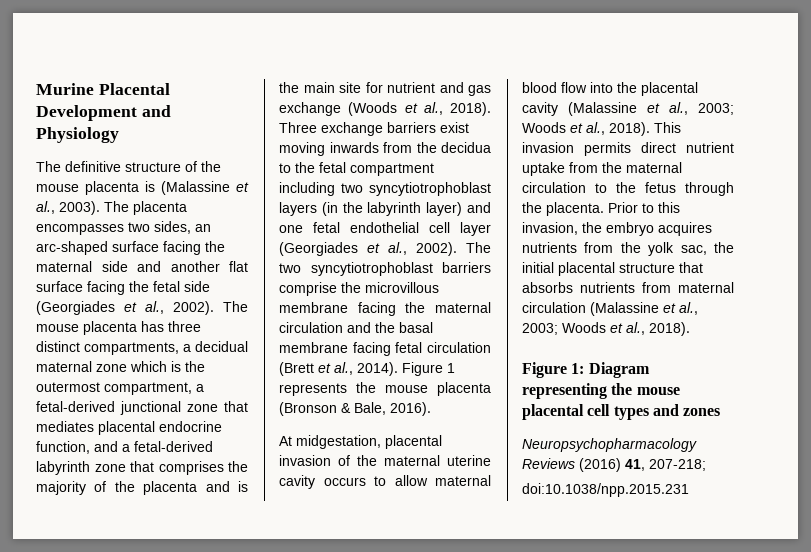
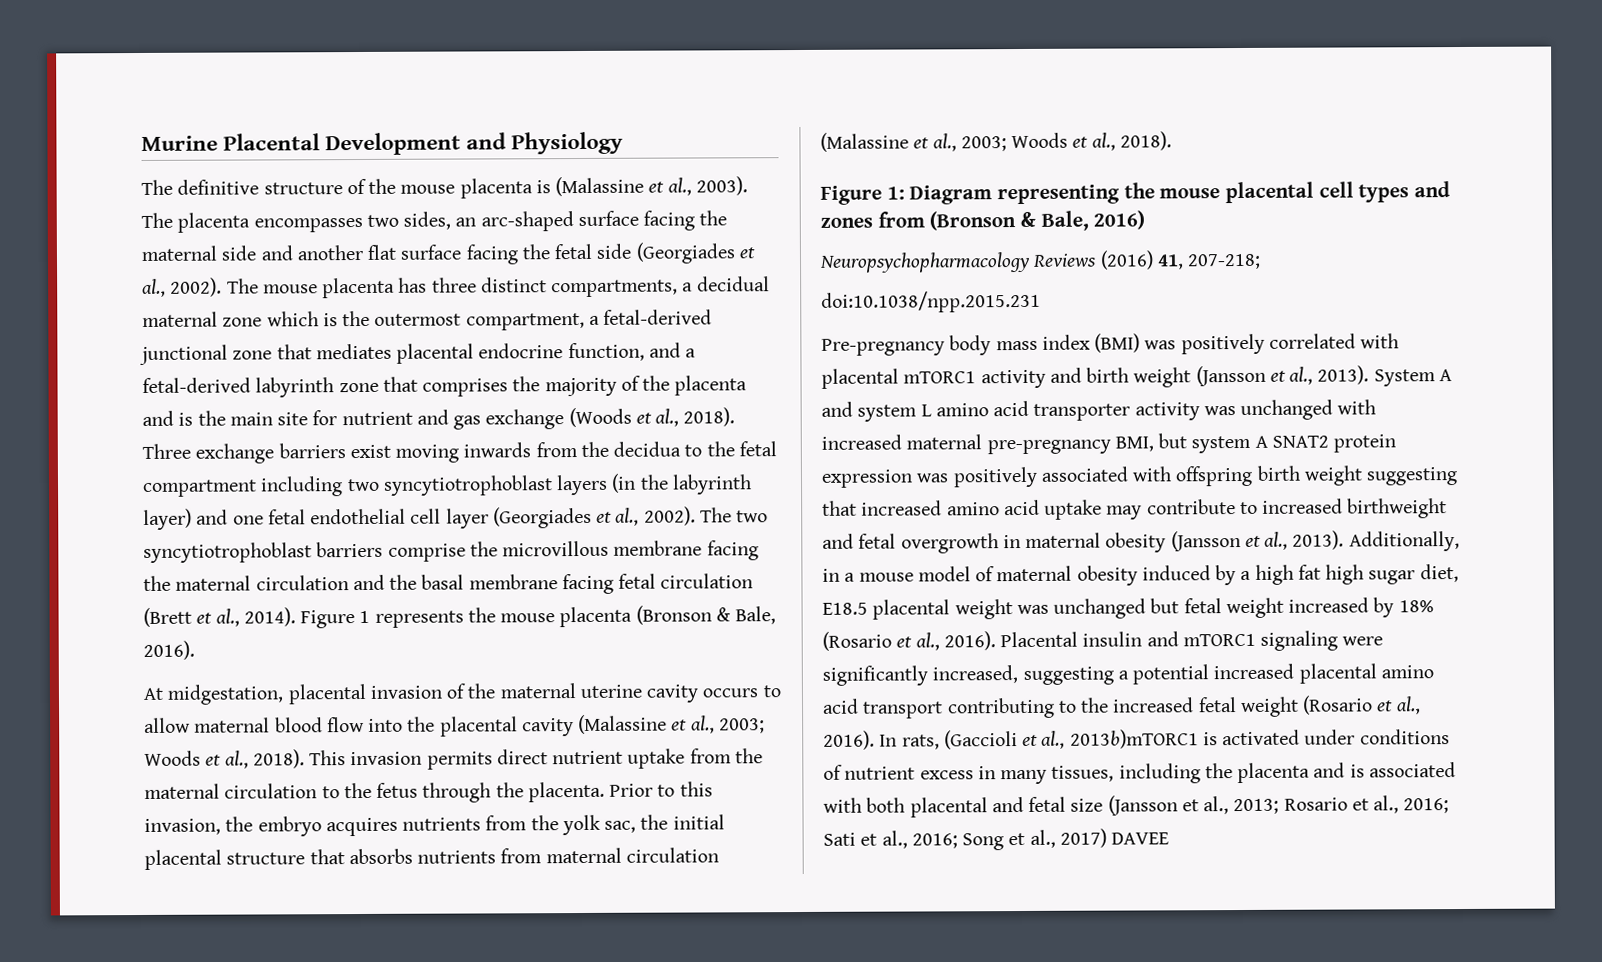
(721, 412) none -> [877,210,1146,231] from (Bronson & Bale, 2016)
(689, 490) none -> [821,333,1400,356] [821,365,1452,389] [821,399,1377,422] [821,433,1397,455] [821,465,1459,488] [822,498,1448,520] [822,530,1460,554] [822,564,1459,586] [822,597,1434,620] [822,630,1384,651] [822,663,1434,686] [822,695,1421,719] [823,729,1450,750] [823,762,1456,785] [823,795,1450,818] [823,828,1170,851] // Pre-pregnancy body mass index (BMI) was positively correlated with placental mTORC1 activity and birth weight (Jansson et al., 2013). System A and system L amino acid transporter activity was unchanged with increased maternal pre-pregnancy BMI, but system A SNAT2 protein expression was positively associated with offspring birth weight suggesting that increased amino acid uptake may contribute to increased birthweight and fetal overgrowth in maternal obesity (Jansson et al., 2013). Additionally, in a mouse model of maternal obesity induced by a high fat high sugar diet, E18.5 placental weight was unchanged but fetal weight increased by 18% (Rosario et al., 2016). Placental insulin and mTORC1 signaling were significantly increased, suggesting a potential increased placental amino acid transport contributing to the increased fetal weight (Rosario et al., 2016). In rats, (Gaccioli et al., 2013b)mTORC1 is activated under conditions of nutrient excess in many tissues, including the placenta and is associated with both placental and fetal size (Jansson et al., 2013; Rosario et al., 2016; Sati et al., 2016; Song et al., 2017) DAVEE

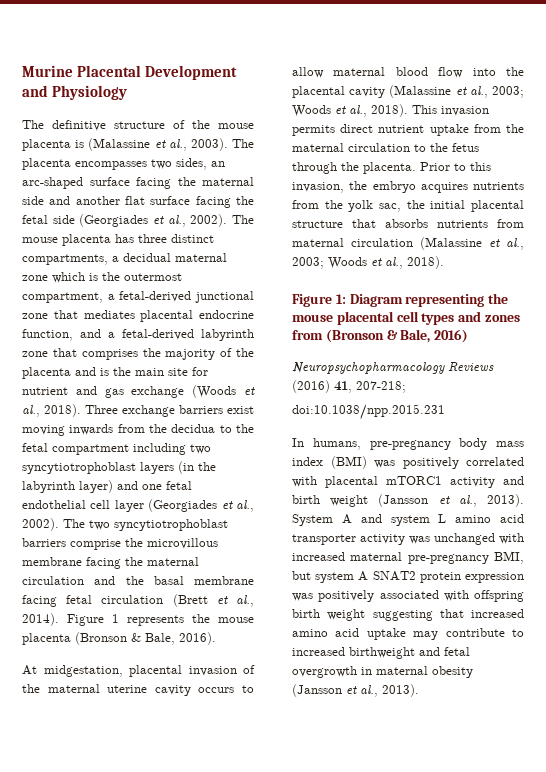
[821,338,945,356] Pre-pregnancy -> [292,438,451,450] In humans, pre-pregnancy
[1348,531,1460,552] [822,564,1459,586] [822,597,1434,620] [822,630,1384,651] [822,663,1434,686] [822,695,1421,719] [823,729,1450,750] [823,762,1456,785] [823,795,1450,818] [823,828,1170,851] Additionally, in a mouse model of maternal obesity induced by a high fat high sugar diet, E18.5 placental weight was unchanged but fetal weight increased by 18% (Rosario et al., 2016). Placental insulin and mTORC1 signaling were significantly increased, suggesting a potential increased placental amino acid transport contributing to the increased fetal weight (Rosario et al., 2016). In rats, (Gaccioli et al., 2013b)mTORC1 is activated under conditions of nutrient excess in many tissues, including the placenta and is associated with both placental and fetal size (Jansson et al., 2013; Rosario et al., 2016; Sati et al., 2016; Song et al., 2017) DAVEE -> (419, 690) none

